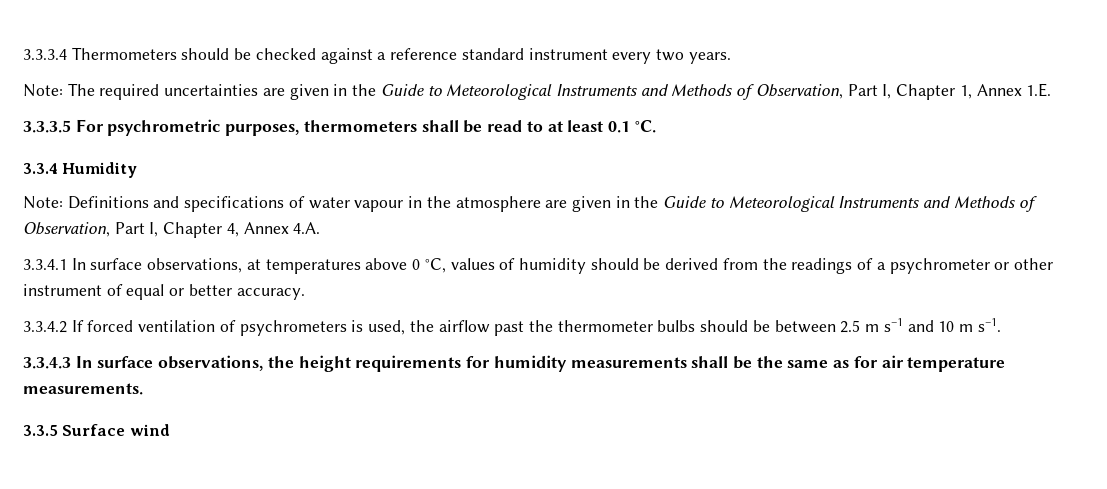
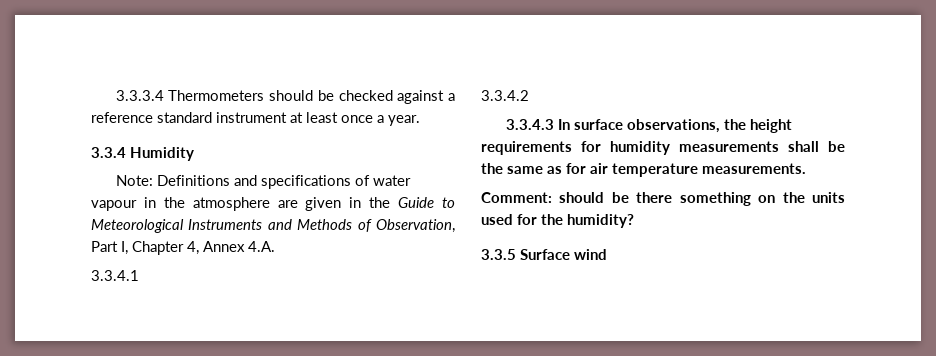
[612,49,731,64] [23,83,1052,100] [23,119,656,136] every two years. // Note: The required uncertainties are given in the Guide to Meteorological Instruments and Methods of Observation, Part I, Chapter 1, Annex 1.E. // 3.3.3.5 For psychrometric purposes, thermometers shall be read to at least 0.1 °C. -> [290,112,420,126] at least once a year.
[71,258,1053,274] [23,284,305,300] [23,318,1001,336] In surface observations, at temperatures above 0 °C, values of humidity should be derived from the readings of a psychrometer or other instrument of equal or better accuracy. // 3.3.4.2 If forced ventilation of psychrometers is used, the airflow past the thermometer bulbs should be between 2.5 m s–1 and 10 m s–1. -> [481,90,529,101] // 3.3.4.2
(143, 389) none -> [481,192,845,206] [481,214,634,228] // Comment: should be there something on the units used for the humidity?

